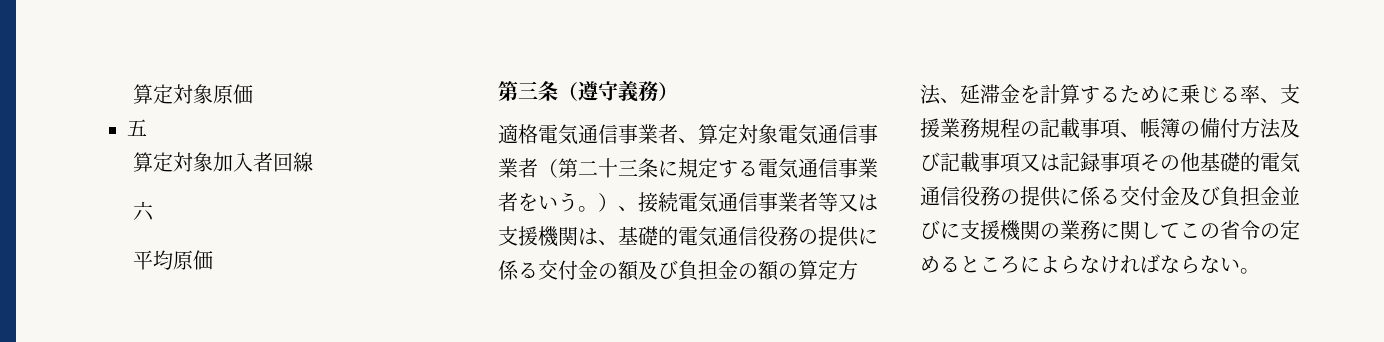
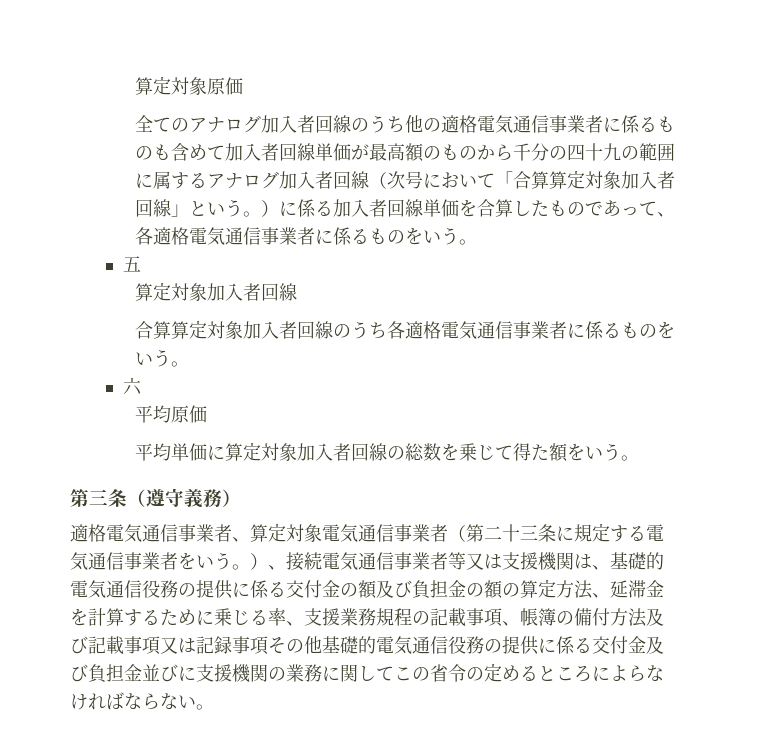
(254, 94) none -> [135,115,676,133] [135,143,676,162] [135,170,676,189] [135,199,676,217] [135,227,478,245] // 全てのアナログ加入者回線のうち他の適格電気通信事業者に係るものも含めて加入者回線単価が最高額のものから千分の四十九の範囲に属するアナログ加入者回線（次号において「合算算定対象加入者回線」という。）に係る加入者回線単価を合算したものであって、各適格電気通信事業者に係るものをいう。
[133,201,155,221] [133,250,214,270] 六 // 平均原価 -> [135,320,676,339] [135,349,190,367] [122,377,142,395] [135,405,208,423] [135,442,640,462] 合算算定対象加入者回線のうち各適格電気通信事業者に係るものをいう。 // 六 // 平均原価 // 平均単価に算定対象加入者回線の総数を乗じて得た額をいう。

